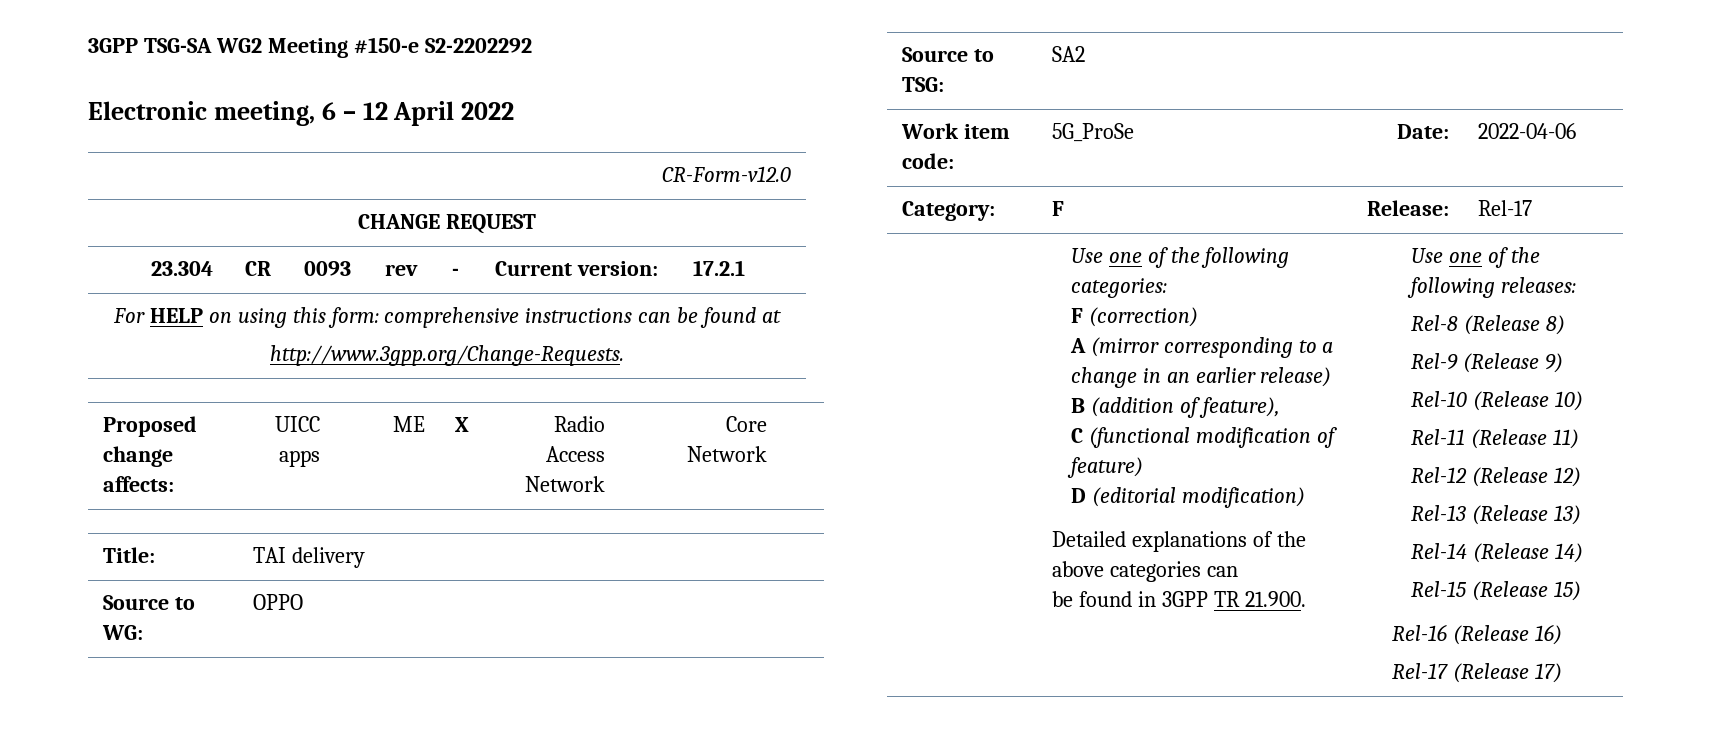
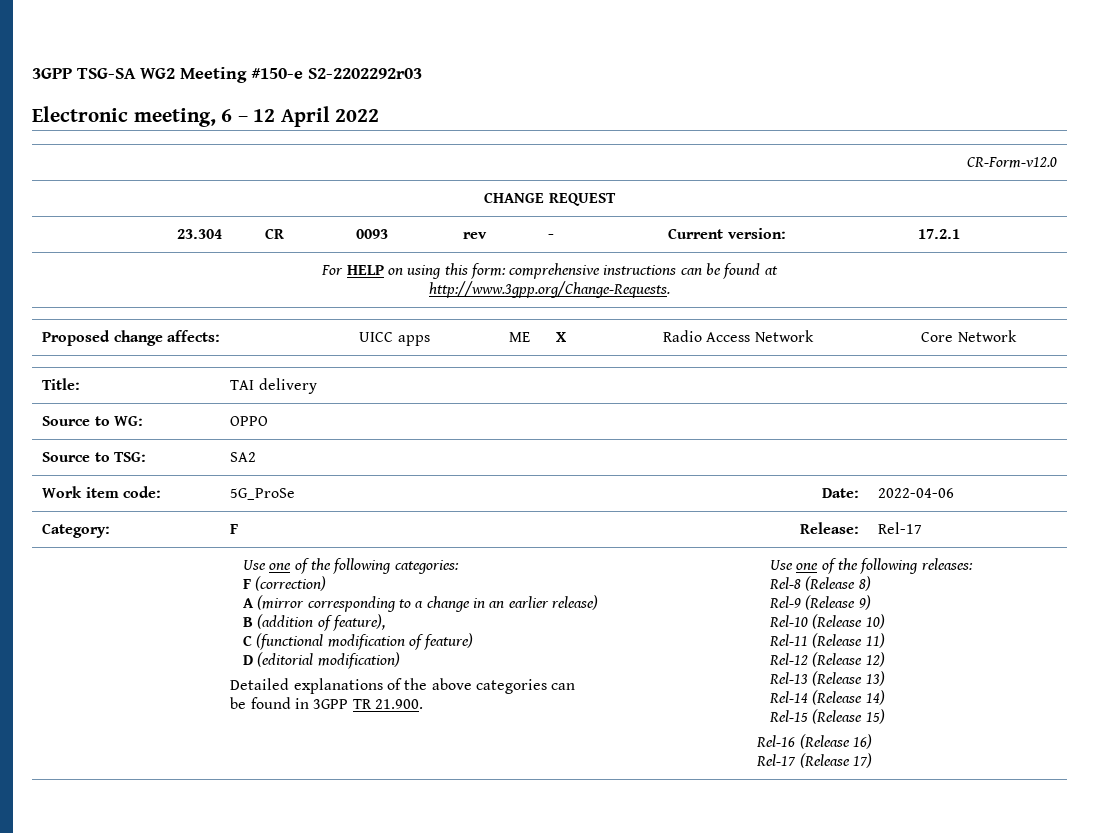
[424,38,532,53] S2-2202292 -> [307,68,422,79] S2-2202292r03

